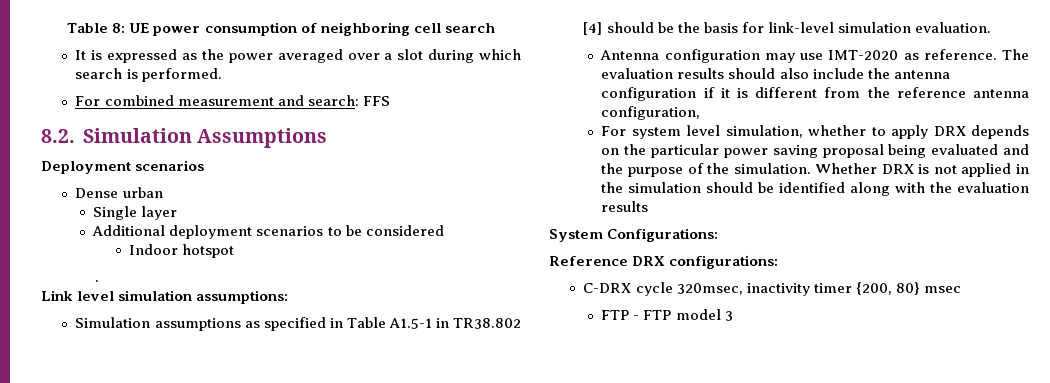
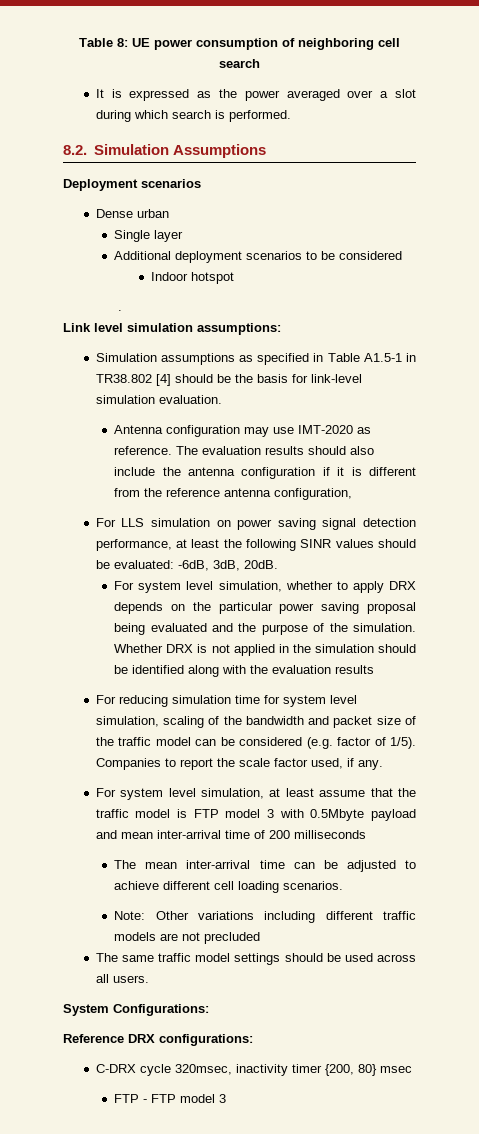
[75,95,390,106] // For combined measurement and search: FFS -> (291, 116) none
(701, 113) none -> [95,518,416,530] [95,539,416,551] [95,560,278,571] // For LLS simulation on power saving signal detection performance, at least the following SINR values should be evaluated: -6dB, 3dB, 20dB.
(649, 206) none -> [95,695,357,707] [95,716,416,728] [95,737,416,749] [95,758,383,770] [95,788,416,800] [95,809,417,821] [95,830,366,839] [114,860,416,872] [114,881,344,893] [114,911,416,923] [114,932,261,944] [95,953,416,965] [95,974,149,983] // For reducing simulation time for system level simulation, scaling of the bandwidth and packet size of the traffic model can be considered (e.g. factor of 1/5). Companies to report the scale factor used, if any. // For system level simulation, at least assume that the traffic model is FTP model 3 with 0.5Mbyte payload and mean inter-arrival time of 200 milliseconds // The mean inter-arrival time can be adjusted to achieve different cell loading scenarios. // Note: Other variations including different traffic models are not precluded // The same traffic model settings should be used across all users.

